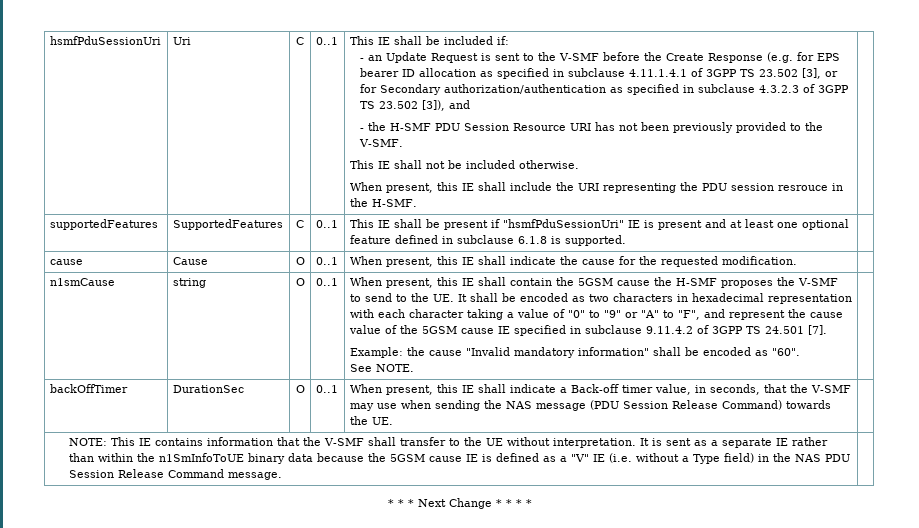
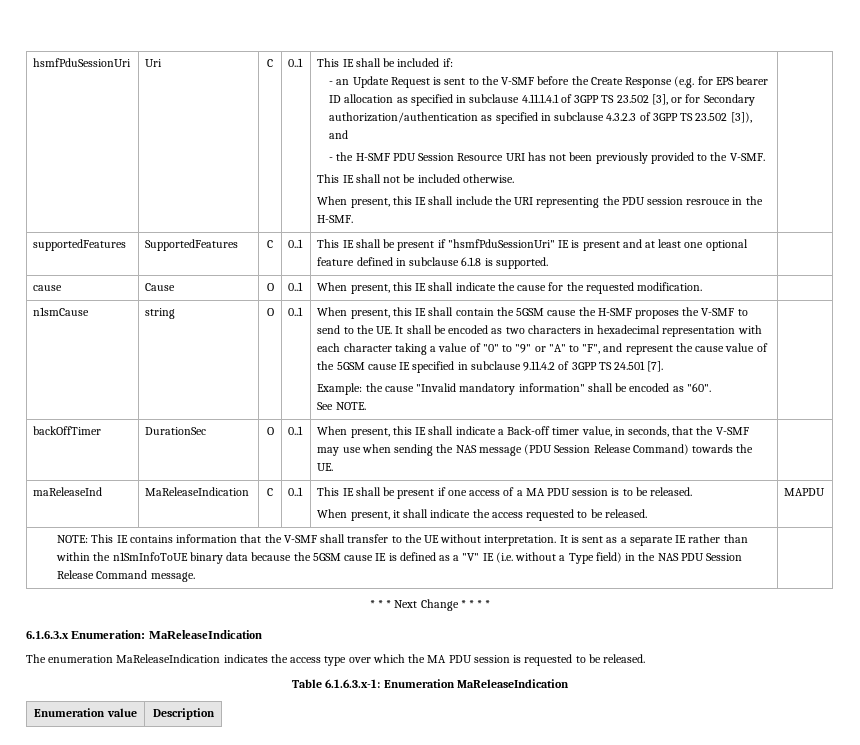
(393, 421) none -> [33,487,103,496] [145,487,250,496] [267,488,273,496] [288,487,304,496] [317,487,693,499] [317,509,647,521] [784,488,826,496] // maReleaseInd | MaReleaseIndication | C | 0..1 | This IE shall be present if one access of a MA PDU session is to be released. // When present, it shall indicate the access requested to be released. | MAPDU
(532, 503) none -> [26,630,262,639] [26,654,646,666] [292,679,569,688] [34,708,137,717] [152,708,215,720] // 6.1.6.3.x Enumeration: MaReleaseIndication // The enumeration MaReleaseIndication indicates the access type over which the MA PDU session is requested to be released. // Table 6.1.6.3.x-1: Enumeration MaReleaseIndication // Enumeration value | Description

